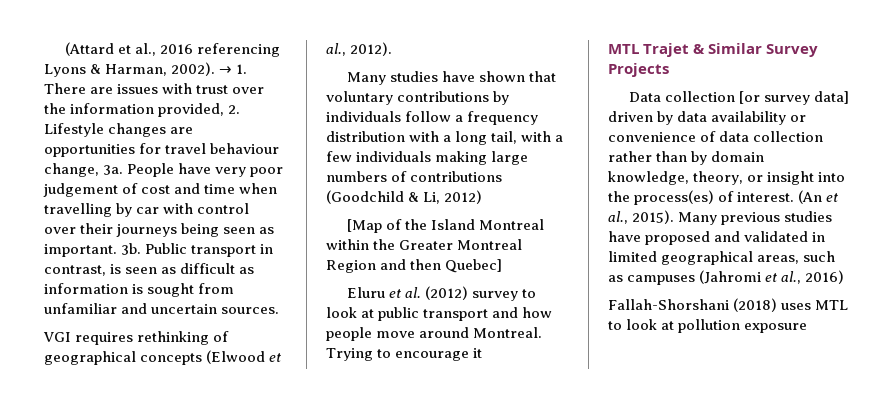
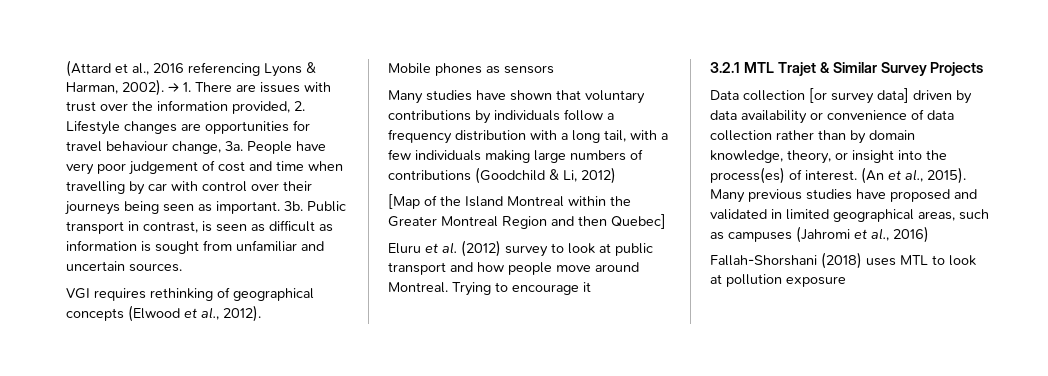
(393, 49) none -> [388,63,554,76] // Mobile phones as sensors
(483, 353) none -> [710,62,740,73] 3.2.1

